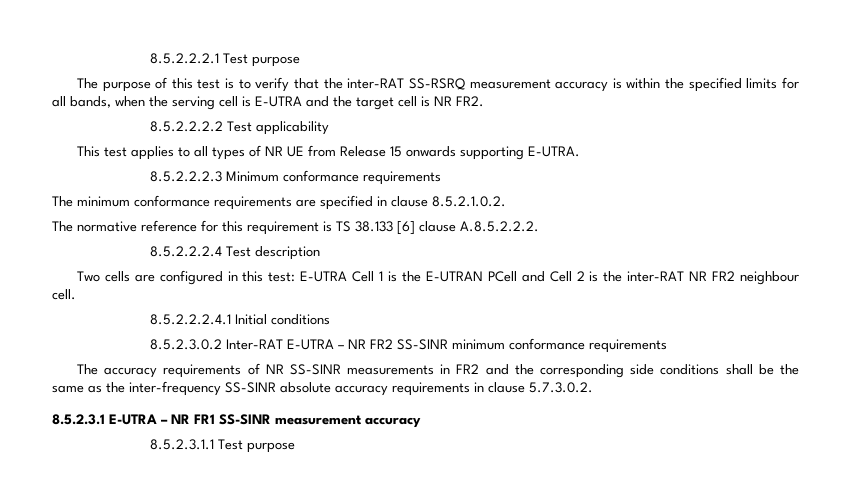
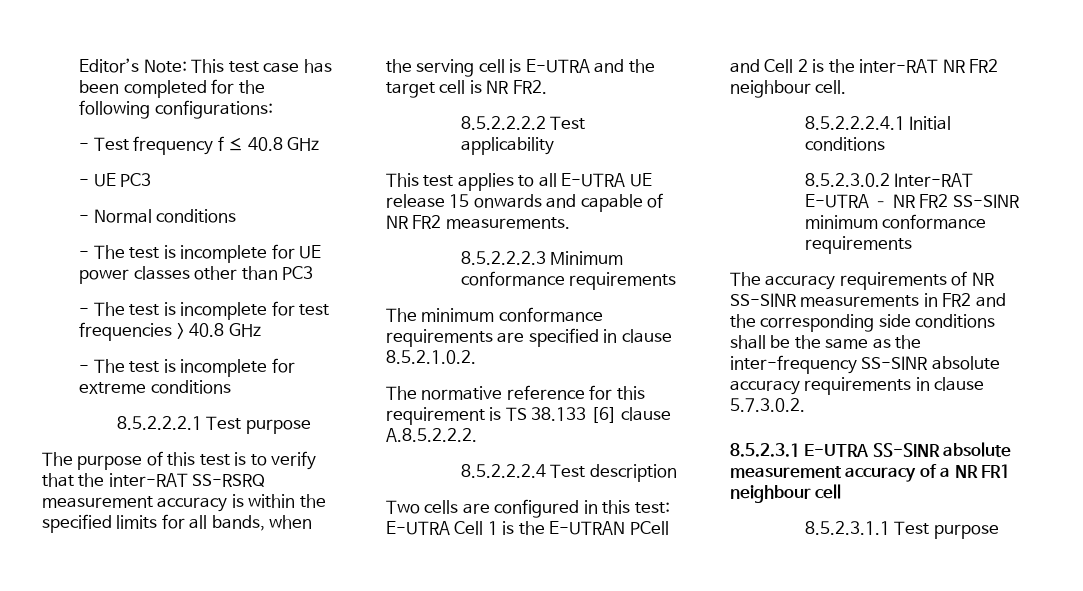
(149, 58) none -> [79,58,332,73] [79,79,265,98] [79,100,273,119] [79,136,320,155] [79,173,152,187] [79,209,237,223] [79,244,322,263] [79,266,314,284] [79,301,330,320] [79,322,261,341] [79,358,295,377] [79,380,231,394] Editor’s Note: This test case has been completed for the following configurations: // - Test frequency f ≤ 40.8 GHz // - UE PC3 // - Normal conditions // - The test is incomplete for UE power classes other than PC3 // - The test is incomplete for test frequencies > 40.8 GHz // - The test is incomplete for extreme conditions //
[211,145,580,160] types of NR UE from Release 15 onwards supporting E-UTRA. -> [561,173,652,187] [386,193,664,212] [386,215,570,229] E-UTRA UE release 15 onwards and capable of NR FR2 measurements.
[161,414,421,428] – NR FR1 SS-SINR measurement accuracy -> [872,442,1012,457] [730,464,1011,482] [730,484,842,503] SS-SINR absolute measurement accuracy of a NR FR1 neighbour cell

